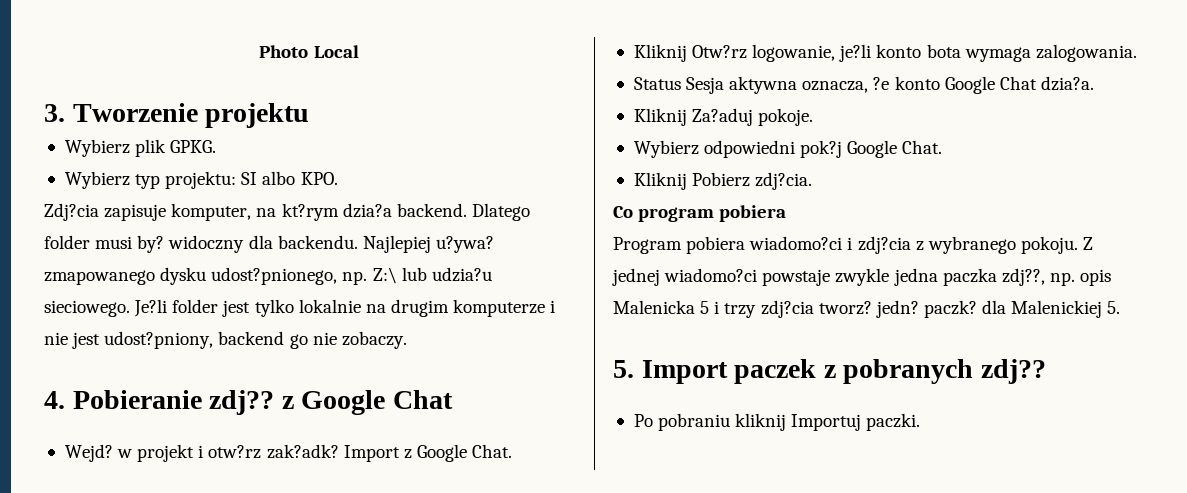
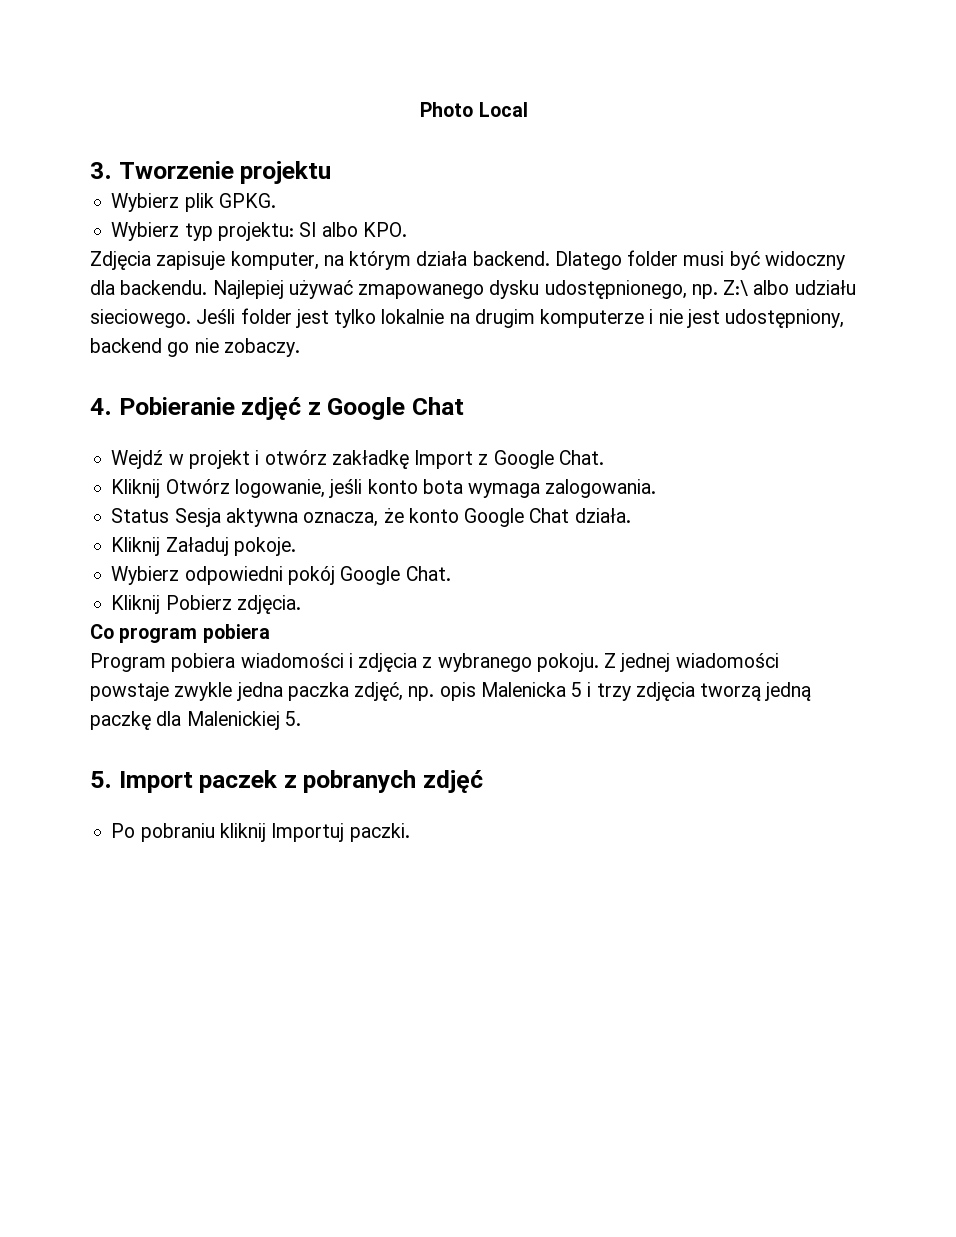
[44,203,99,221] Zdj?cia -> [90,251,151,270] Zdjęcia
[281,203,392,221] kt?rym dzia?a -> [349,251,468,270] którym działa
[137,235,165,253] by? -> [729,251,760,270] być
[435,236,494,253] u?ywa? -> [288,280,353,299] używać
[211,267,338,285] udost?pnionego, -> [544,280,687,299] udostępnionego,
[401,267,492,282] [44,299,168,317] lub udzia?u sieciowego. Je?li -> [753,280,856,295] [90,309,236,328] albo udziału sieciowego. Jeśli
[104,331,214,349] udost?pniony, -> [725,309,845,328] udostępniony,
[209,390,275,415] zdj?? -> [241,397,302,420] zdjęć
[64,444,113,462] Wejd? -> [111,450,164,469] Wejdź
[208,444,339,459] otw?rz zak?adk? -> [264,450,409,469] otwórz zakładkę
[692,44,872,62] Otw?rz logowanie, je?li -> [165,479,363,498] Otwórz logowanie, jeśli
[873,77,890,90] ?e -> [383,508,404,523] że
[1040,76,1094,91] [633,108,754,126] dzia?a. // Kliknij Za?aduj -> [574,508,631,523] [111,537,229,556] działa. // Kliknij Załaduj
[800,140,843,158] pok?j -> [287,566,335,585] pokój
[755,172,813,190] zdj?cia. -> [236,595,301,614] zdjęcia.
[749,236,911,254] wiadomo?ci i zdj?cia -> [240,653,418,672] wiadomości i zdjęcia
[664,268,758,282] wiadomo?ci -> [675,653,779,668] wiadomości
[1001,268,1045,286] zdj??, -> [354,682,404,701] zdjęć,
[760,300,977,318] zdj?cia tworz? jedn? paczk? -> [635,682,812,701] [90,711,151,730] zdjęcia tworzą jedną paczkę
[980,359,1046,384] zdj?? -> [423,770,484,793] zdjęć

